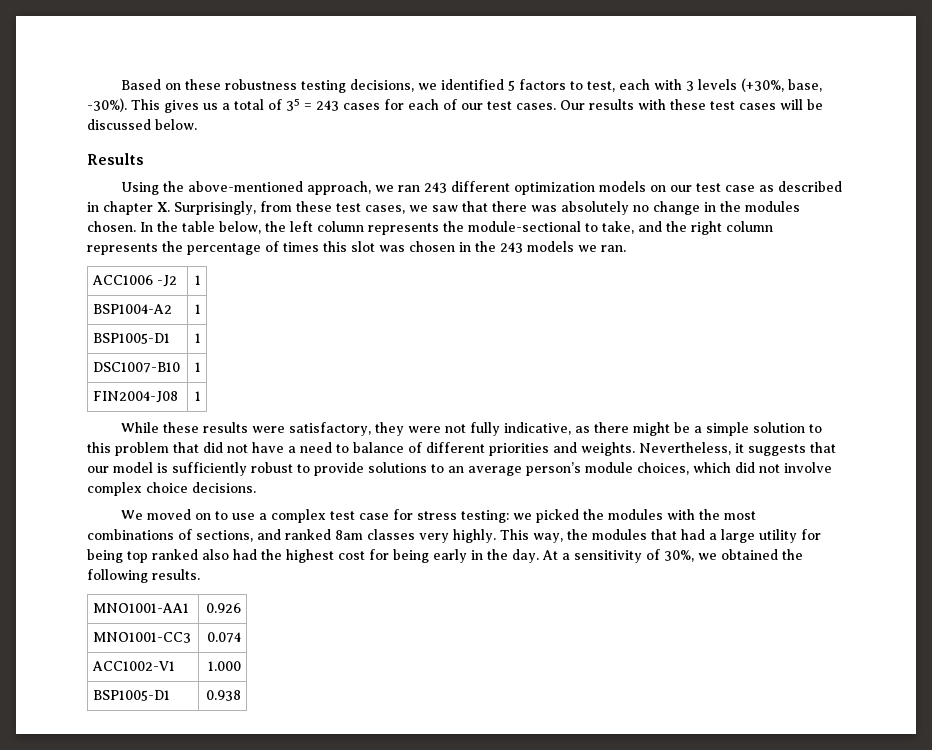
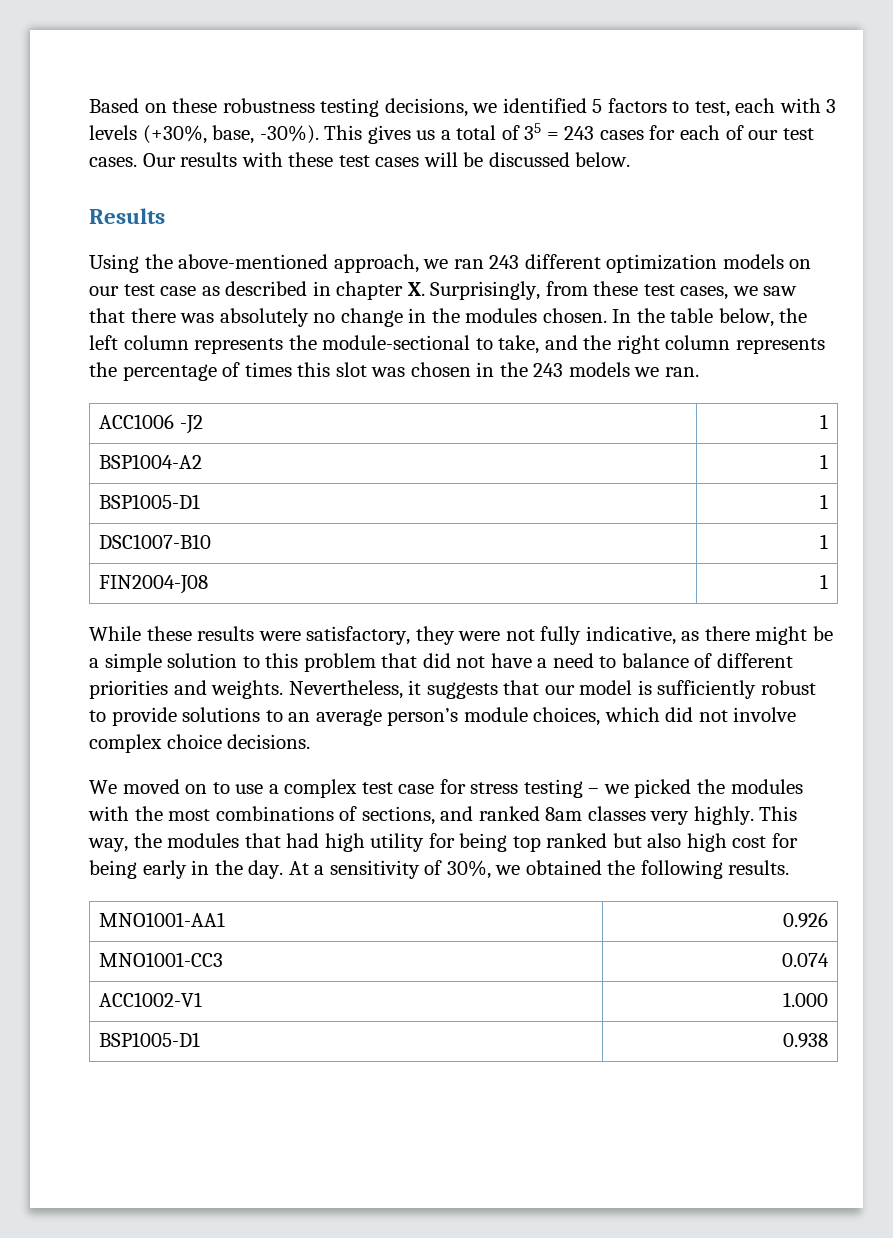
[461,510,510,523] testing: -> [523,779,600,798] testing –
[709,529,755,543] a large -> [324,833,365,852] high
[202,549,334,563] also had the highest -> [612,833,727,852] but also high

